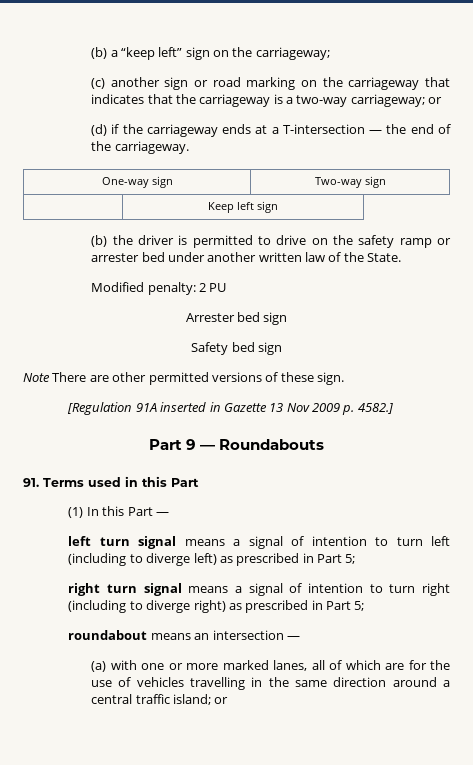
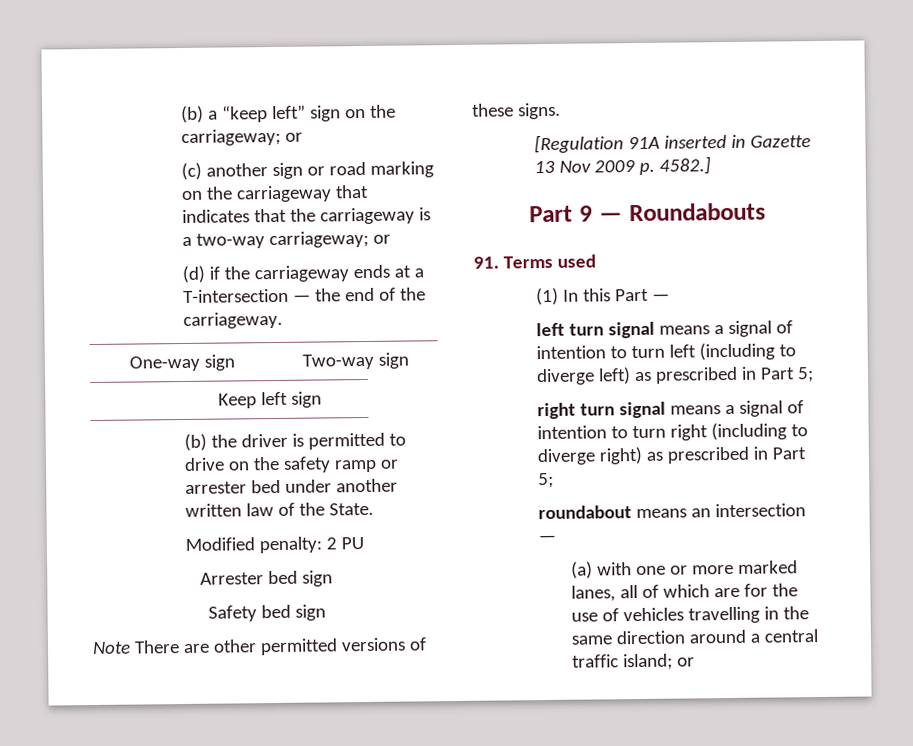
(330, 53) none -> [284,132,303,142] or
[317,372,344,385] sign. -> [517,102,561,120] signs.
[125,476,199,487] in this Part -> (596, 261) none

